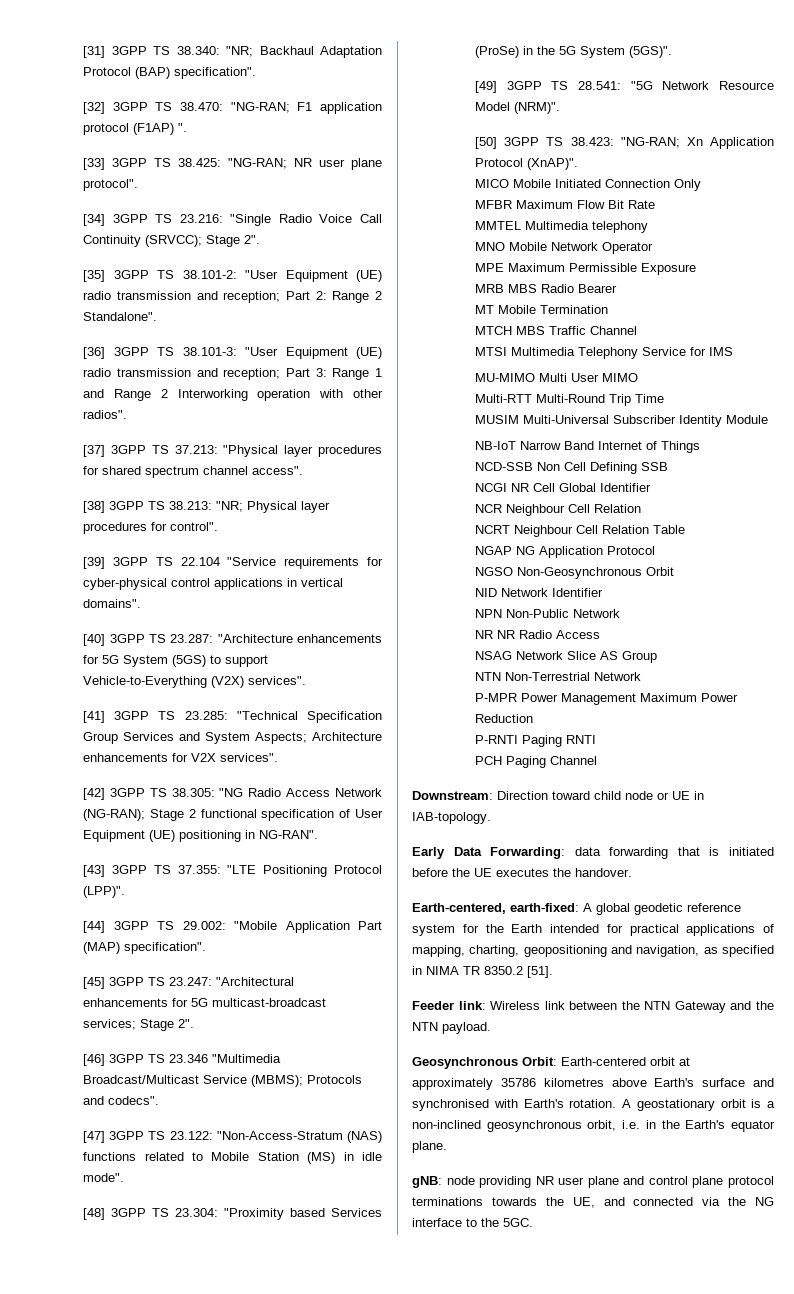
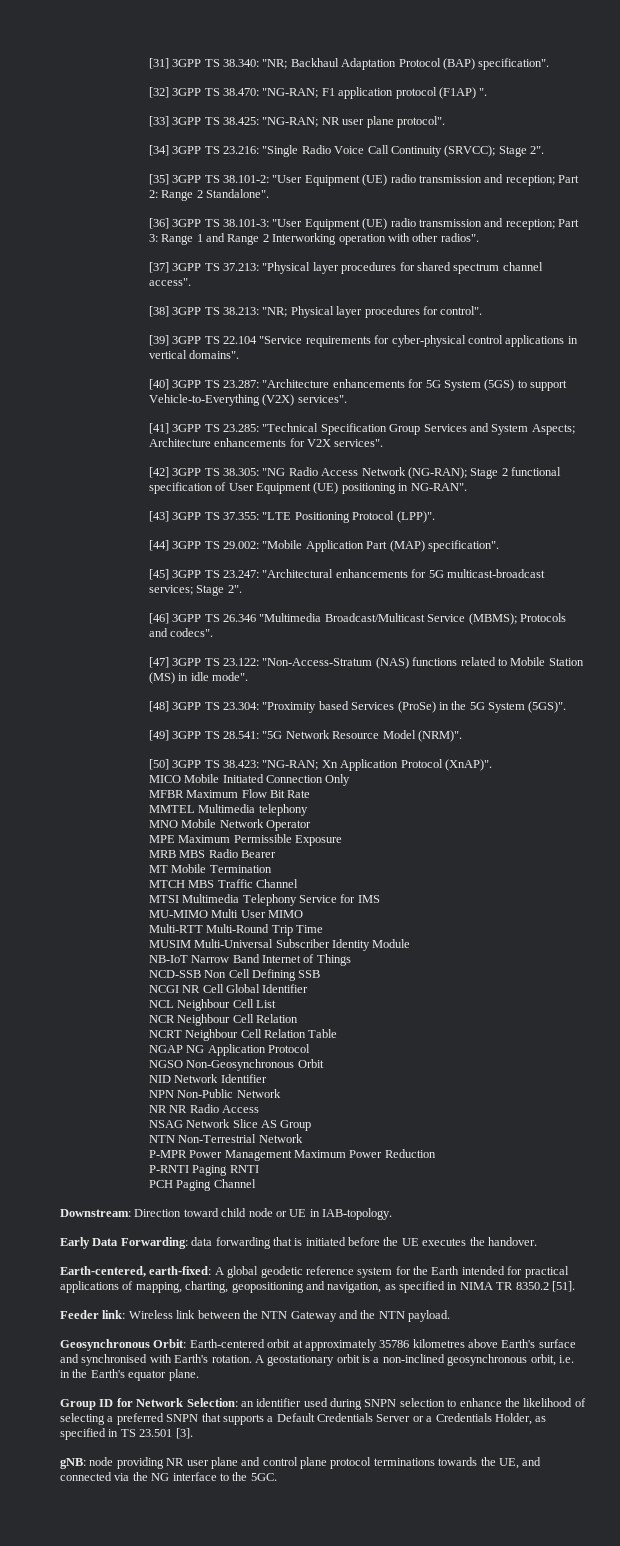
[169,1054,209,1063] 23.346 -> [223,614,257,622] 26.346
(652, 487) none -> [148,999,277,1011] // NCL Neighbour Cell List
(447, 1147) none -> [60,1398,586,1410] [60,1413,547,1425] [60,1428,193,1440] // Group ID for Network Selection: an identifier used during SNPN selection to enhance the likelihood of selecting a preferred SNPN that supports a Default Credentials Server or a Credentials Holder, as specified in TS 23.501 [3].

